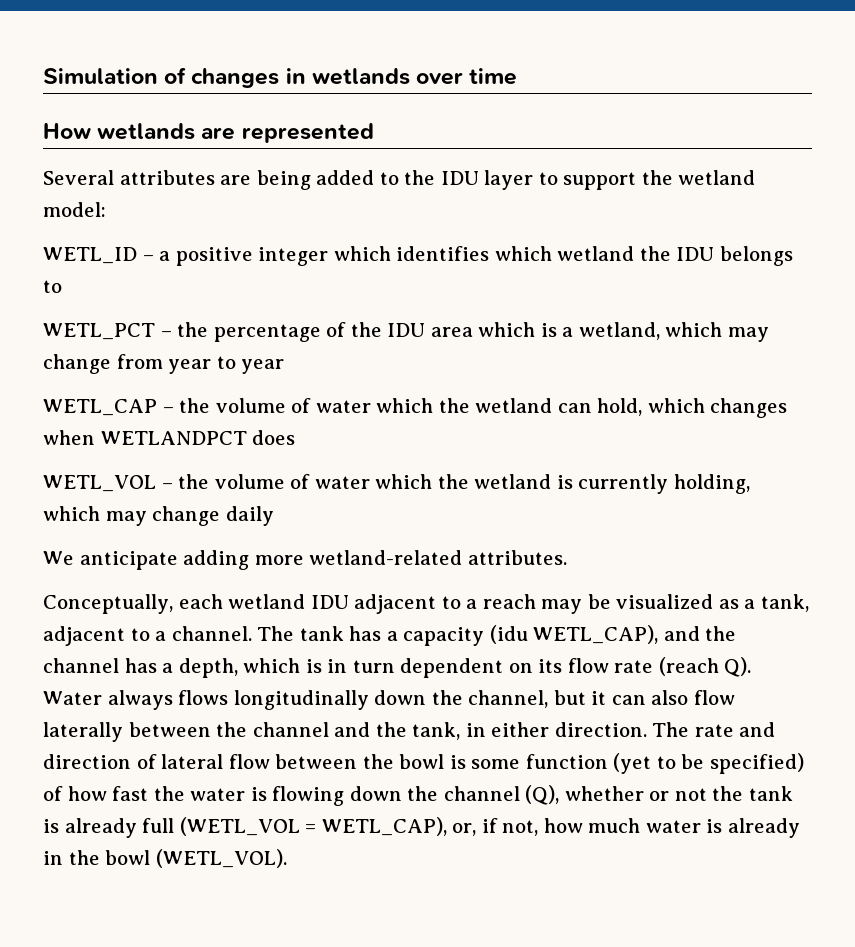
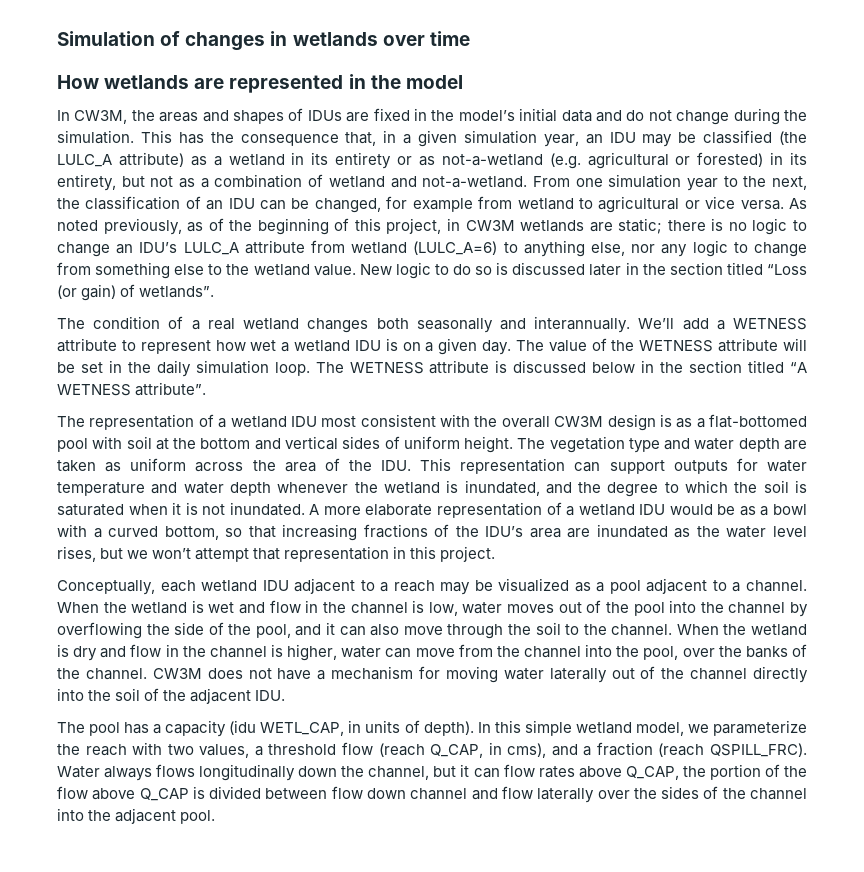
[43,170,756,190] [43,202,106,217] [43,246,793,266] [43,280,62,293] [43,322,769,342] [43,354,285,374] [43,398,788,418] [43,430,296,445] [43,474,750,494] [43,506,274,526] [43,550,567,570] // Several attributes are being added to the IDU layer to support the wetland model: // WETL_ID – a positive integer which identifies which wetland the IDU belongs to // WETL_PCT – the percentage of the IDU area which is a wetland, which may change from year to year // WETL_CAP – the volume of water which the wetland can hold, which changes when WETLANDPCT does // WETL_VOL – the volume of water which the wetland is currently holding, which may change daily // We anticipate adding more wetland-related attributes. -> [348,74,463,89] [57,108,807,125] [57,130,807,147] [57,152,807,169] [57,174,807,191] [57,196,807,213] [57,218,807,235] [57,240,808,257] [57,262,808,279] [57,284,215,301] [57,316,807,333] [57,338,808,355] [57,360,808,377] [57,382,207,396] [57,414,807,431] [57,436,808,453] [57,458,807,474] [57,480,807,497] [57,502,807,518] [57,524,807,541] [57,546,496,562] in the model // In CW3M, the areas and shapes of IDUs are fixed in the model’s initial data and do not change during the simulation. This has the consequence that, in a given simulation year, an IDU may be classified (the LULC_A attribute) as a wetland in its entirety or as not-a-wetland (e.g. agricultural or forested) in its entirety, but not as a combination of wetland and not-a-wetland. From one simulation year to the next, the classification of an IDU can be changed, for example from wetland to agricultural or vice versa. As noted previously, as of the beginning of this project, in CW3M wetlands are static; there is no logic to change an IDU’s LULC_A attribute from wetland (LULC_A=6) to anything else, nor any logic to change from something else to the wetland value. New logic to do so is discussed later in the section titled “Loss (or gain) of wetlands”. // The condition of a real wetland changes both seasonally and interannually. We’ll add a WETNESS attribute to represent how wet a wetland IDU is on a given day. The value of the WETNESS attribute will be set in the daily simulation loop. The WETNESS attribute is discussed below in the section titled “A WETNESS attribute”. // The representation of a wetland IDU most consistent with the overall CW3M design is as a flat-bottomed pool with soil at the bottom and vertical sides of uniform height. The vegetation type and water depth are taken as uniform across the area of the IDU. This representation can support outputs for water temperature and water depth whenever the wetland is inundated, and the degree to which the soil is saturated when it is not inundated. A more elaborate representation of a wetland IDU would be as a bowl with a curved bottom, so that increasing fractions of the IDU’s area are inundated as the water level rises, but we won’t attempt that representation in this project.
[760,594,809,612] tank, -> [609,580,641,594] pool
[257,625,737,646] [43,657,752,678] The tank has a capacity (idu WETL_CAP), and the channel has a depth, which is in turn dependent on its flow rate (reach Q). -> [57,600,809,617] [57,622,807,639] [57,644,807,661] [57,666,808,683] [57,688,286,704] [57,720,807,737] [57,742,807,758] When the wetland is wet and flow in the channel is low, water moves out of the pool into the channel by overflowing the side of the pool, and it can also move through the soil to the channel. When the wetland is dry and flow in the channel is higher, water can move from the channel into the pool, over the banks of the channel. CW3M does not have a mechanism for moving water laterally out of the channel directly into the soil of the adjacent IDU. // The pool has a capacity (idu WETL_CAP, in units of depth). In this simple wetland model, we parameterize the reach with two values, a threshold flow (reach Q_CAP, in cms), and a fraction (reach QSPILL_FRC).
[651,690,735,705] [43,722,776,742] [43,753,804,774] [43,785,794,806] [43,817,800,838] [43,849,287,868] also flow laterally between the channel and the tank, in either direction. The rate and direction of lateral flow between the bowl is some function (yet to be specified) of how fast the water is flowing down the channel (Q), whether or not the tank is already full (WETL_VOL = WETL_CAP), or, if not, how much water is already in the bowl (WETL_VOL). -> [503,764,807,780] [57,786,807,803] [57,808,216,824] flow rates above Q_CAP, the portion of the flow above Q_CAP is divided between flow down channel and flow laterally over the sides of the channel into the adjacent pool.

